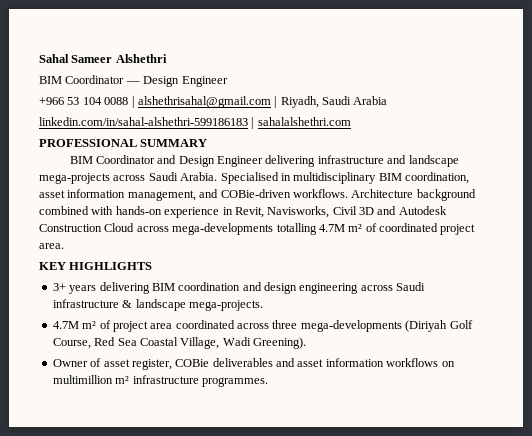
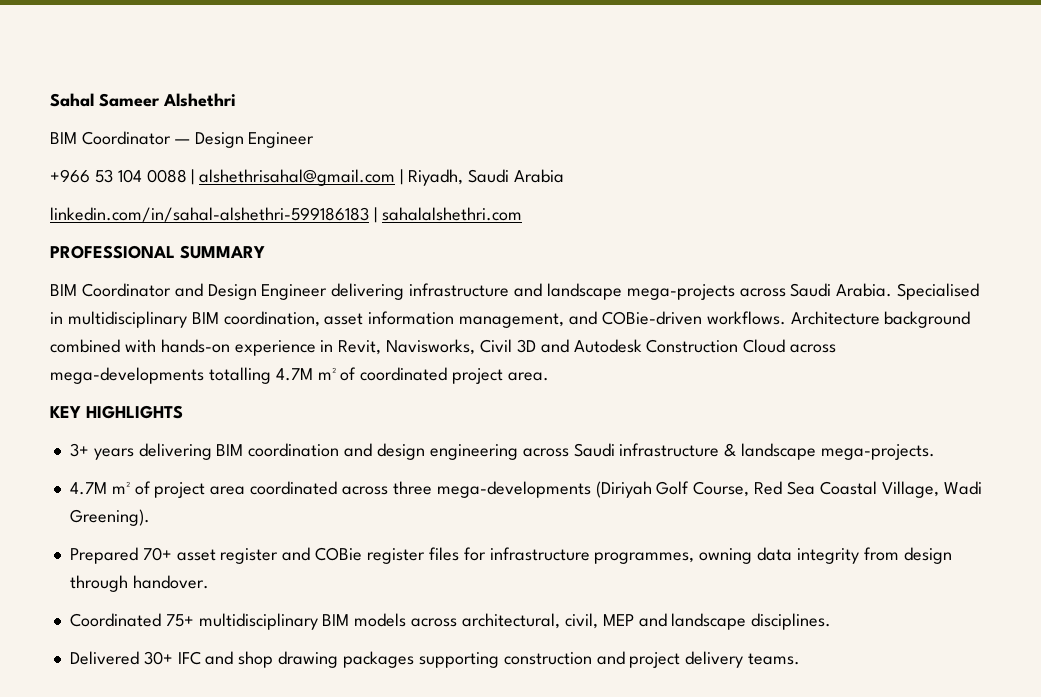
[52,358,455,370] [52,375,268,387] Owner of asset register, COBie deliverables and asset information workflows on multimillion m² infrastructure programmes. -> [69,547,952,564] [69,575,209,592] [69,613,832,630] [69,651,801,668] Prepared 70+ asset register and COBie register files for infrastructure programmes, owning data integrity from design through handover. // Coordinated 75+ multidisciplinary BIM models across architectural, civil, MEP and landscape disciplines. // Delivered 30+ IFC and shop drawing packages supporting construction and project delivery teams.

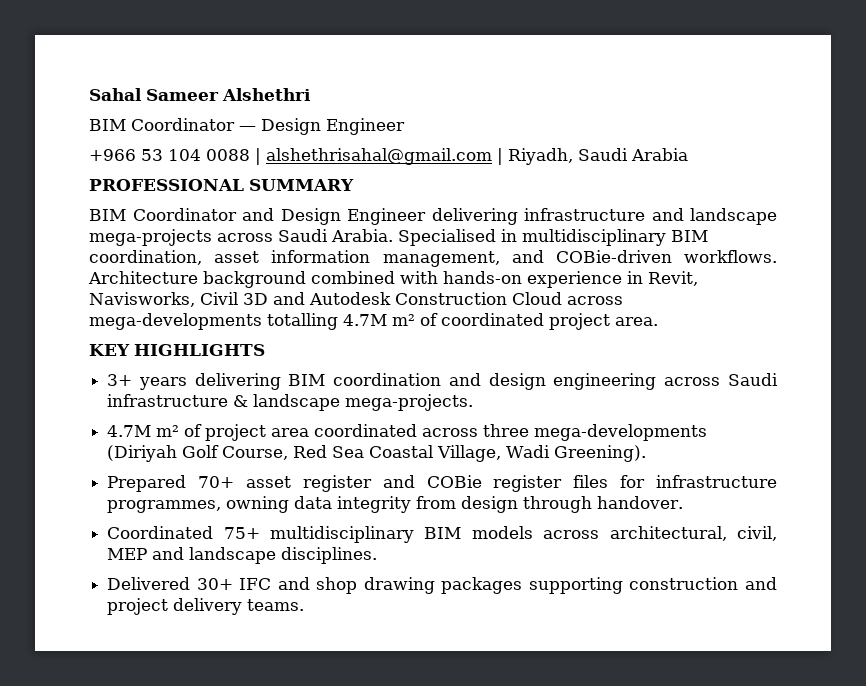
[50,207,522,223] // linkedin.com/in/sahal-alshethri-599186183 | sahalalshethri.com -> (688, 154) none

